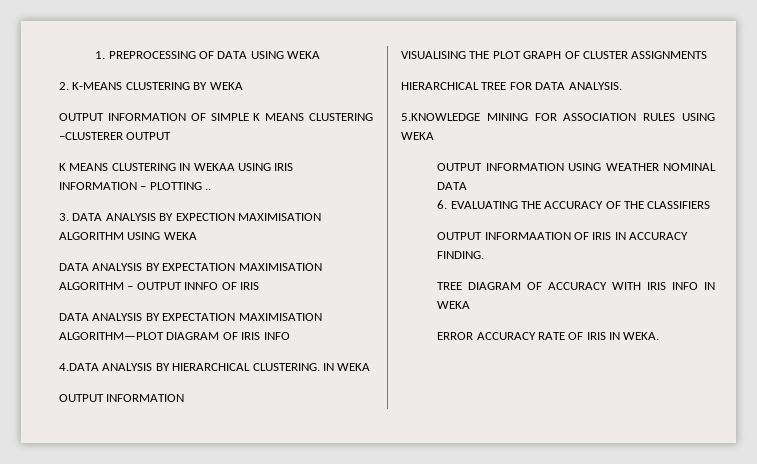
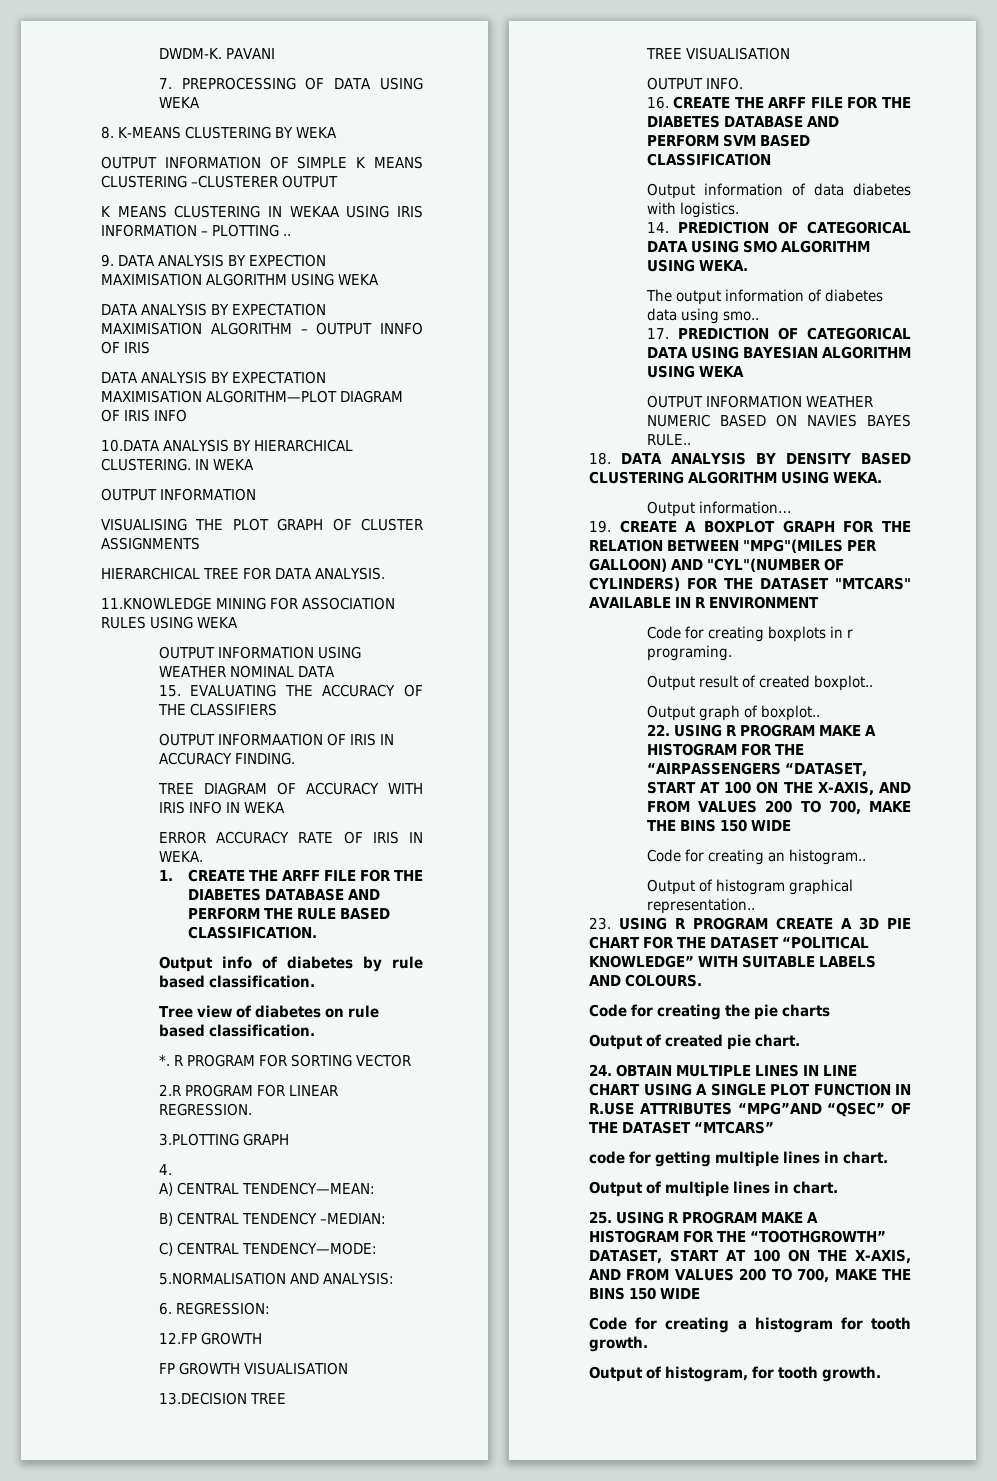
[95,51,106,59] 1. -> [158,48,275,59] [158,78,172,89] DWDM-K. PAVANI // 7.
[59,82,69,90] 2. -> [101,126,114,139] 8.
[59,213,69,221] 3. -> [101,254,114,267] 9.
[59,363,99,371] 4.DATA -> [101,439,160,452] 10.DATA
[401,113,480,121] 5.KNOWLEDGE -> [101,597,212,610] 11.KNOWLEDGE
[437,200,448,209] 6. -> [158,685,181,697] 15.
(660, 336) none -> [158,869,423,882] [187,888,380,901] [187,907,390,920] [187,926,317,939] [158,956,423,972] [158,975,315,988] [158,1005,380,1018] [158,1024,315,1037] [158,1054,412,1067] [158,1084,338,1097] [158,1103,252,1116] [158,1133,289,1146] [158,1164,172,1175] [158,1182,375,1196] [158,1212,386,1226] [158,1242,377,1256] [158,1272,394,1285] [158,1302,270,1315] [158,1332,262,1345] [158,1362,348,1375] [158,1392,286,1405] [645,47,790,60] [646,77,743,90] [646,96,912,109] [646,115,839,128] [646,134,810,147] [646,153,771,166] [646,183,911,199] [646,202,739,218] [646,221,912,234] [646,240,870,253] [646,259,748,272] [645,289,883,305] [646,308,759,324] [646,327,912,340] [646,346,911,359] [646,365,744,378] [646,395,873,408] [646,414,912,427] [646,434,691,446] [589,452,911,465] [589,471,883,484] [646,501,792,517] [589,520,911,533] [589,539,878,553] [589,558,845,572] [589,577,911,591] [589,596,820,609] [646,626,854,642] [646,645,732,661] [646,675,873,691] [646,705,820,721] [646,724,877,737] [646,743,804,756] [646,762,867,777] [646,781,911,796] [646,800,911,815] [646,819,791,832] [646,849,866,865] [646,879,853,895] [646,898,755,914] [589,917,911,930] [589,936,870,949] [589,955,877,968] [589,974,703,987] [589,1004,831,1020] [589,1034,801,1050] [589,1064,858,1077] [589,1083,911,1096] [589,1102,911,1117] [589,1121,775,1134] [589,1151,889,1167] [589,1181,839,1197] [589,1211,819,1224] [589,1230,887,1243] [589,1249,912,1264] [589,1268,911,1283] [589,1287,701,1300] [589,1317,911,1333] [589,1336,648,1352] [589,1366,882,1382] // 1. CREATE THE ARFF FILE FOR THE DIABETES DATABASE AND PERFORM THE RULE BASED CLASSIFICATION. // Output info of diabetes by rule based classification. // Tree view of diabetes on rule based classification. // *. R PROGRAM FOR SORTING VECTOR // 2.R PROGRAM FOR LINEAR REGRESSION. // 3.PLOTTING GRAPH // 4. // A) CENTRAL TENDENCY—MEAN: // B) CENTRAL TENDENCY –MEDIAN: // C) CENTRAL TENDENCY—MODE: // 5.NORMALISATION AND ANALYSIS: // 6. REGRESSION: // 12.FP GROWTH // FP GROWTH VISUALISATION // 13.DECISION TREE // TREE VISUALISATION // OUTPUT INFO. // 16. CREATE THE ARFF FILE FOR THE DIABETES DATABASE AND PERFORM SVM BASED CLASSIFICATION // Output information of data diabetes with logistics. // 14. PREDICTION OF CATEGORICAL DATA USING SMO ALGORITHM USING WEKA. // The output information of diabetes data using smo.. // 17. PREDICTION OF CATEGORICAL DATA USING BAYESIAN ALGORITHM USING WEKA // OUTPUT INFORMATION WEATHER NUMERIC BASED ON NAVIES BAYES RULE.. // 18. DATA ANALYSIS BY DENSITY BASED CLUSTERING ALGORITHM USING WEKA. // Output information… // 19. CREATE A BOXPLOT GRAPH FOR THE RELATION BETWEEN "MPG"(MILES PER GALLOON) AND "CYL"(NUMBER OF CYLINDERS) FOR THE DATASET "MTCARS" AVAILABLE IN R ENVIRONMENT // Code for creating boxplots in r programing. // Output result of created boxplot.. // Output graph of boxplot.. // 22. USING R PROGRAM MAKE A HISTOGRAM FOR THE “AIRPASSENGERS “DATASET, START AT 100 ON THE X-AXIS, AND FROM VALUES 200 TO 700, MAKE THE BINS 150 WIDE // Code for creating an histogram.. // Output of histogram graphical representation.. // 23. USING R PROGRAM CREATE A 3D PIE CHART FOR THE DATASET “POLITICAL KNOWLEDGE” WITH SUITABLE LABELS AND COLOURS. // Code for creating the pie charts // Output of created pie chart. // 24. OBTAIN MULTIPLE LINES IN LINE CHART USING A SINGLE PLOT FUNCTION IN R.USE ATTRIBUTES “MPG”AND “QSEC” OF THE DATASET “MTCARS” // code for getting multiple lines in chart. // Output of multiple lines in chart. // 25. USING R PROGRAM MAKE A HISTOGRAM FOR THE “TOOTHGROWTH” DATASET, START AT 100 ON THE X-AXIS, AND FROM VALUES 200 TO 700, MAKE THE BINS 150 WIDE // Code for creating a histogram for tooth growth. // Output of histogram, for tooth growth.

